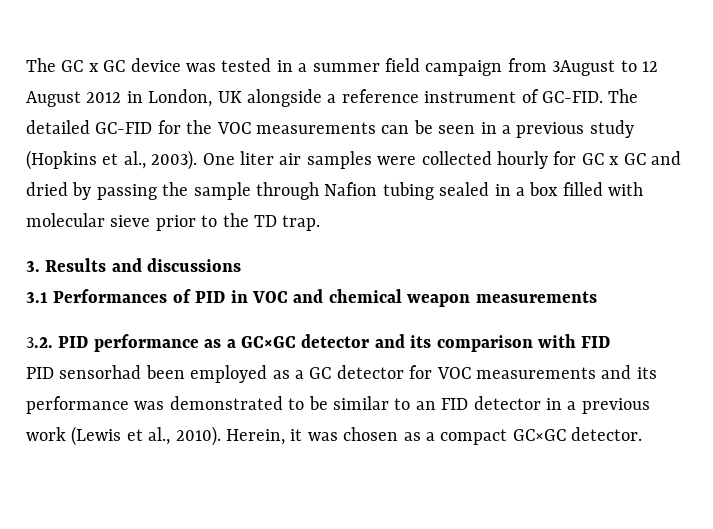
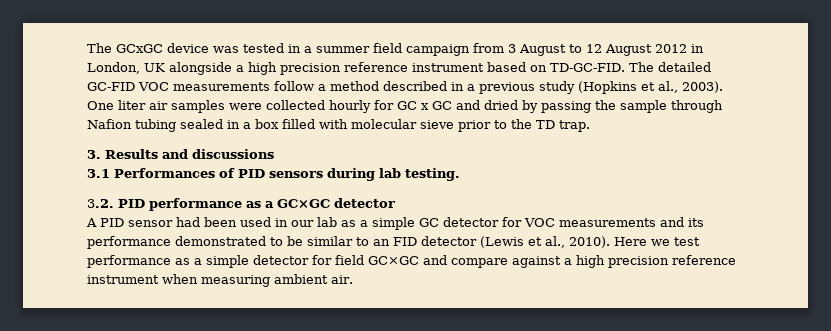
[26,58,126,72] The GC x GC -> [87,43,163,53] The GCxGC
[552,60,616,76] 3August -> [508,44,566,56] 3 August
[341,89,639,103] [26,120,476,134] reference instrument of GC-FID. The detailed GC-FID for the VOC measurements can be seen -> [248,62,711,75] [87,81,447,91] high precision reference instrument based on TD-GC-FID. The detailed GC-FID VOC measurements follow a method described
[230,289,597,307] in VOC and chemical weapon measurements -> [269,168,460,181] sensors during lab testing.
[374,334,611,352] [26,365,304,383] and its comparison with FID // PID sensorhad been employed as a -> [86,217,415,230] // A PID sensor had been used in our lab as a simple
[134,401,165,410] was -> (171, 242) none
[545,398,650,414] [26,426,643,446] in a previous work (Lewis et al., 2010). Herein, it was chosen as a compact GC×GC detector. -> [480,236,700,248] [87,255,736,268] [87,274,353,287] (Lewis et al., 2010). Here we test performance as a simple detector for field GC×GC and compare against a high precision reference instrument when measuring ambient air.

